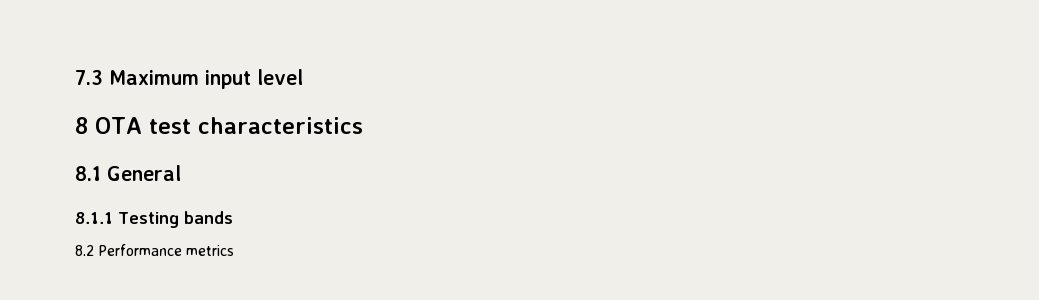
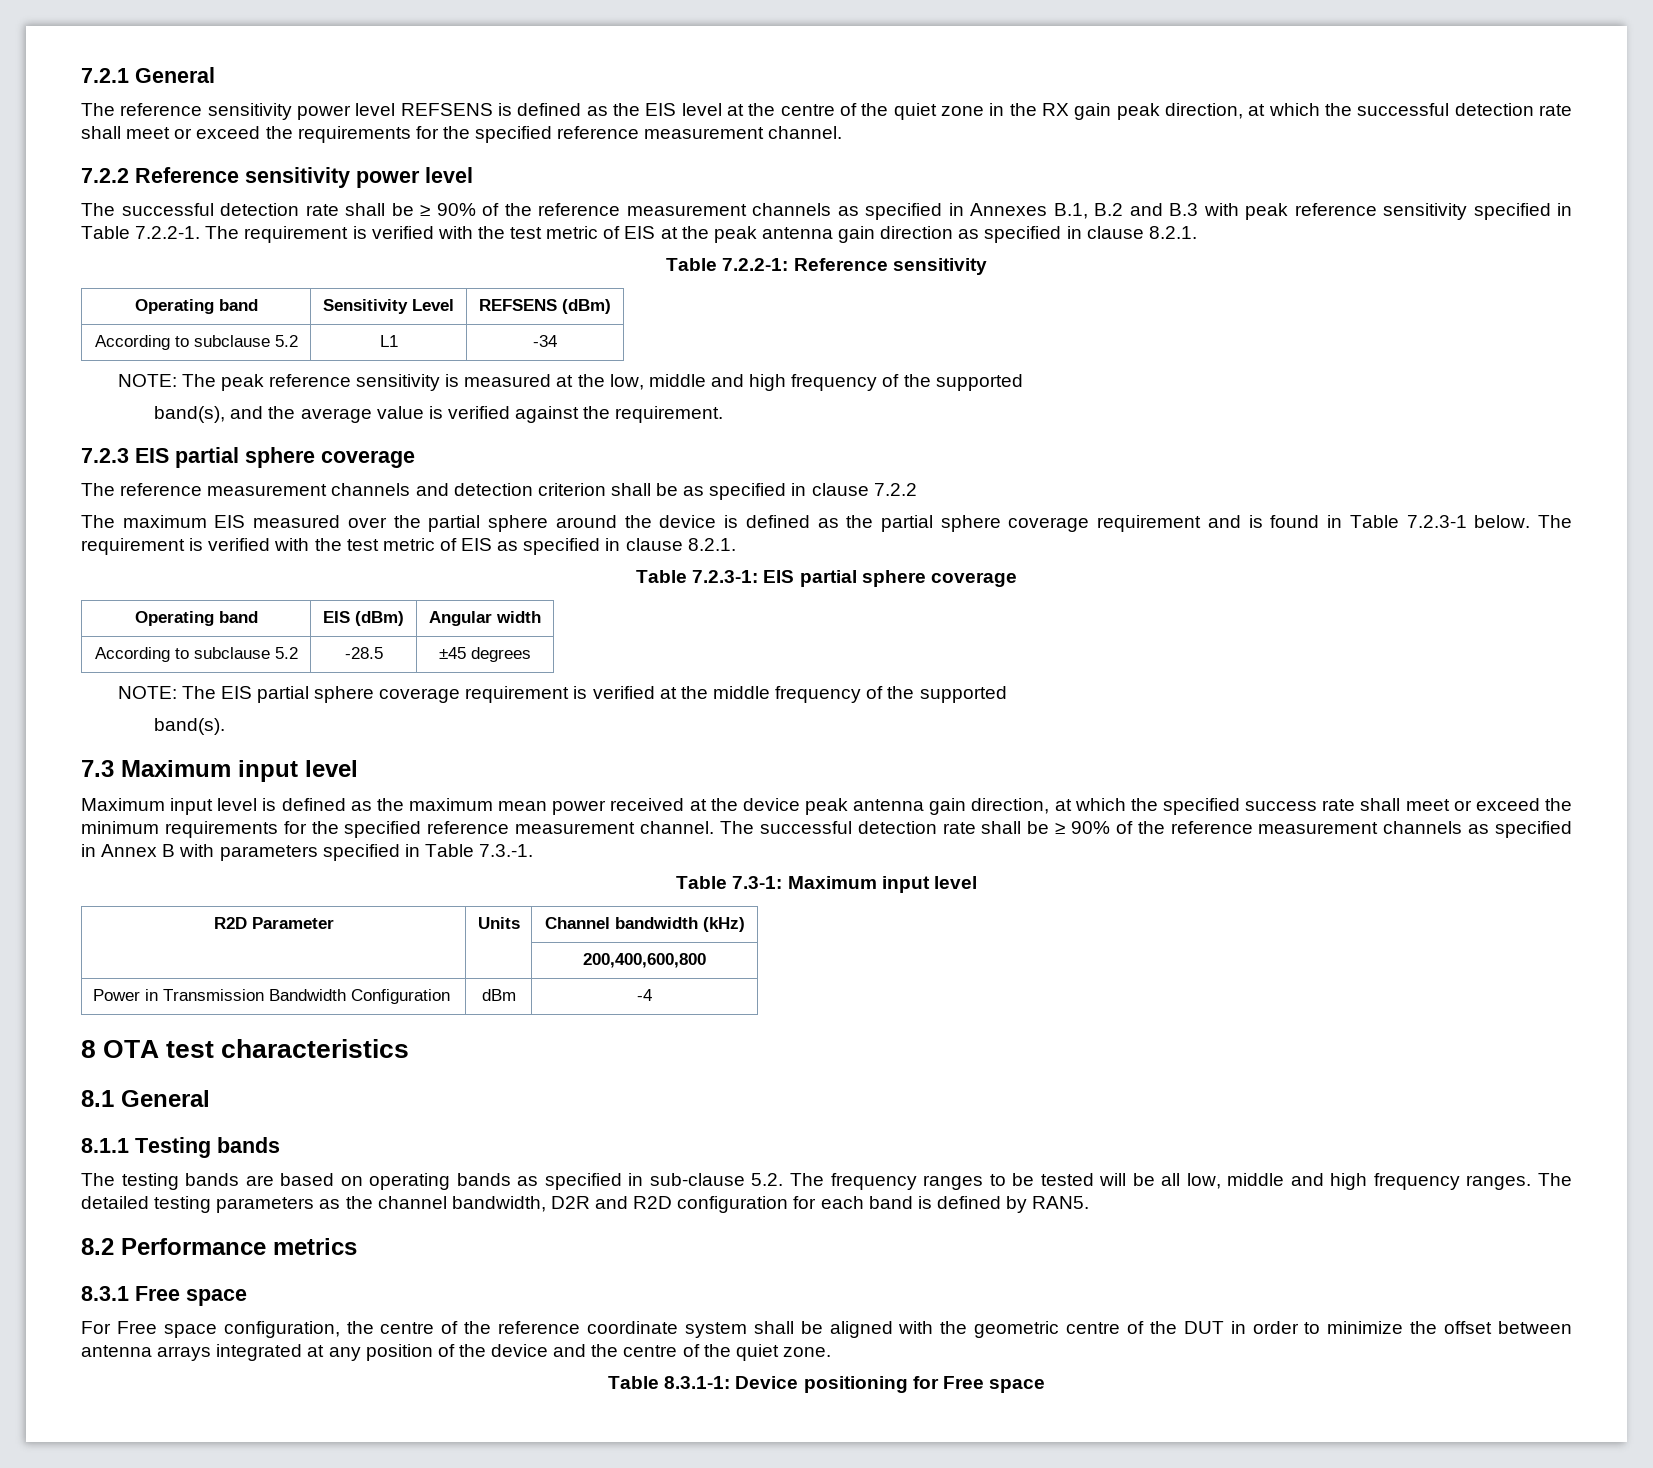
[75,69,303,89] 7.3 Maximum input level -> [81,67,215,83] [81,103,1572,120] [81,126,843,143] [81,167,473,188] [81,203,1572,220] [81,226,1197,243] [666,258,987,275] [134,299,258,314] [323,299,454,314] [479,299,611,314] [94,335,298,350] [379,335,398,347] [533,335,557,347] [117,374,1023,391] [154,406,724,423] [81,447,415,468] [81,483,917,500] [81,515,1573,532] [81,538,736,555] [636,570,1017,587] [134,611,258,626] [323,611,404,626] [429,611,541,626] [94,647,298,662] [344,647,383,659] [439,647,531,662] [117,686,1007,703] [154,718,226,735] [81,760,358,782] [81,798,1572,815] [81,821,1572,838] [81,844,534,861] [676,876,977,893] [213,917,334,929] [477,917,520,929] [544,917,745,932] [583,953,706,968] [92,989,450,1004] [481,989,516,1001] [637,989,653,1001] 7.2.1 General // The reference sensitivity power level REFSENS is defined as the EIS level at the centre of the quiet zone in the RX gain peak direction, at which the successful detection rate shall meet or exceed the requirements for the specified reference measurement channel. // 7.2.2 Reference sensitivity power level // The successful detection rate shall be ≥ 90% of the reference measurement channels as specified in Annexes B.1, B.2 and B.3 with peak reference sensitivity specified in Table 7.2.2-1. The requirement is verified with the test metric of EIS at the peak antenna gain direction as specified in clause 8.2.1. // Table 7.2.2-1: Reference sensitivity // Operating band | Sensitivity Level | REFSENS (dBm) // According to subclause 5.2 | L1 | -34 // NOTE: The peak reference sensitivity is measured at the low, middle and high frequency of the supported // band(s), and the average value is verified against the requirement. // 7.2.3 EIS partial sphere coverage // The reference measurement channels and detection criterion shall be as specified in clause 7.2.2 // The maximum EIS measured over the partial sphere around the device is defined as the partial sphere coverage requirement and is found in Table 7.2.3-1 below. The requirement is verified with the test metric of EIS as specified in clause 8.2.1. // Table 7.2.3-1: EIS partial sphere coverage // Operating band | EIS (dBm) | Angular width // According to subclause 5.2 | -28.5 | ±45 degrees // NOTE: The EIS partial sphere coverage requirement is verified at the middle frequency of the supported // band(s). // 7.3 Maximum input level // Maximum input level is defined as the maximum mean power received at the device peak antenna gain direction, at which the specified success rate shall meet or exceed the minimum requirements for the specified reference measurement channel. The successful detection rate shall be ≥ 90% of the reference measurement channels as specified in Annex B with parameters specified in Table 7.3.-1. // Table 7.3-1: Maximum input level // R2D Parameter | Units | Channel bandwidth (kHz) // | | 200,400,600,800 // Power in Transmission Bandwidth Configuration | dBm | -4
[75,244,235,256] 8.2 Performance metrics -> [81,1173,1572,1190] [81,1196,1090,1213] [81,1238,357,1255] [81,1286,247,1306] [81,1321,1573,1338] [81,1344,831,1361] [608,1376,1045,1393] The testing bands are based on operating bands as specified in sub-clause 5.2. The frequency ranges to be tested will be all low, middle and high frequency ranges. The detailed testing parameters as the channel bandwidth, D2R and R2D configuration for each band is defined by RAN5. // 8.2 Performance metrics // 8.3.1 Free space // For Free space configuration, the centre of the reference coordinate system shall be aligned with the geometric centre of the DUT in order to minimize the offset between antenna arrays integrated at any position of the device and the centre of the quiet zone. // Table 8.3.1-1: Device positioning for Free space

